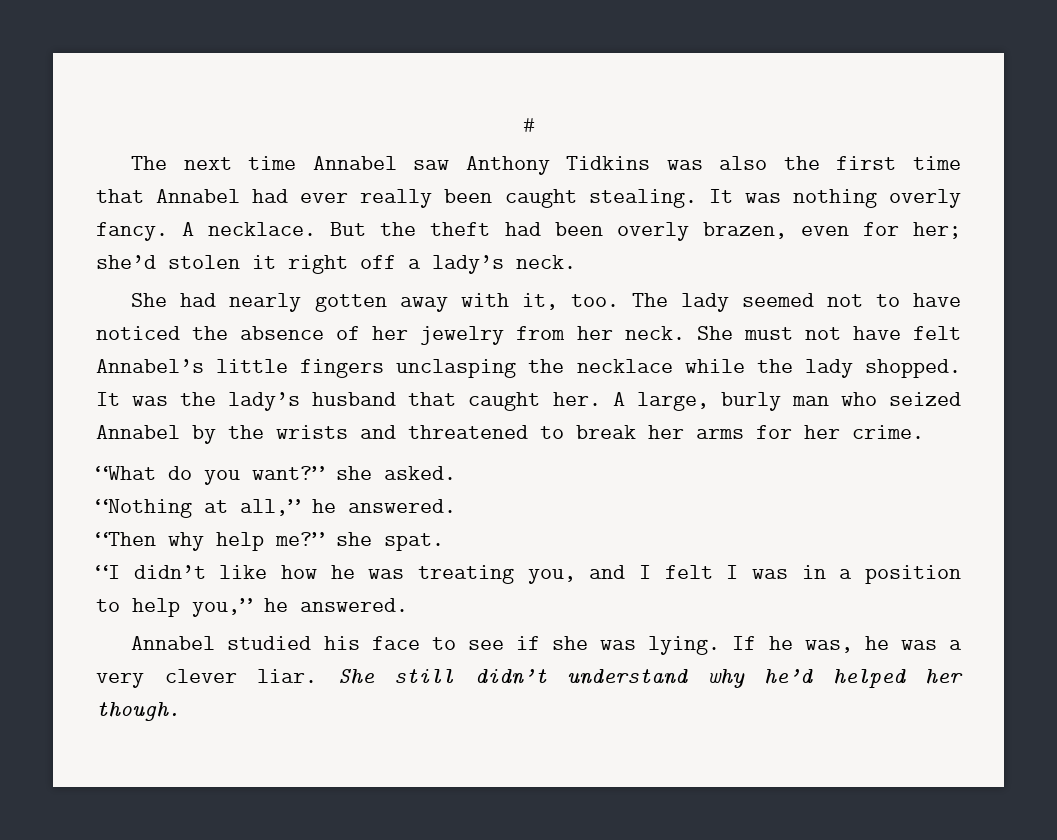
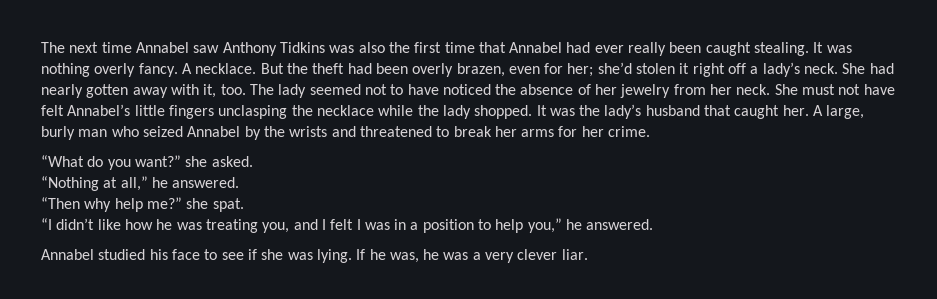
[522,118,535,132] # // -> (41, 47) none
(576, 262) // -> (839, 68) none
[337,669,963,688] [96,702,180,721] She still didn’t understand why he’d helped her though. -> (588, 254) none

